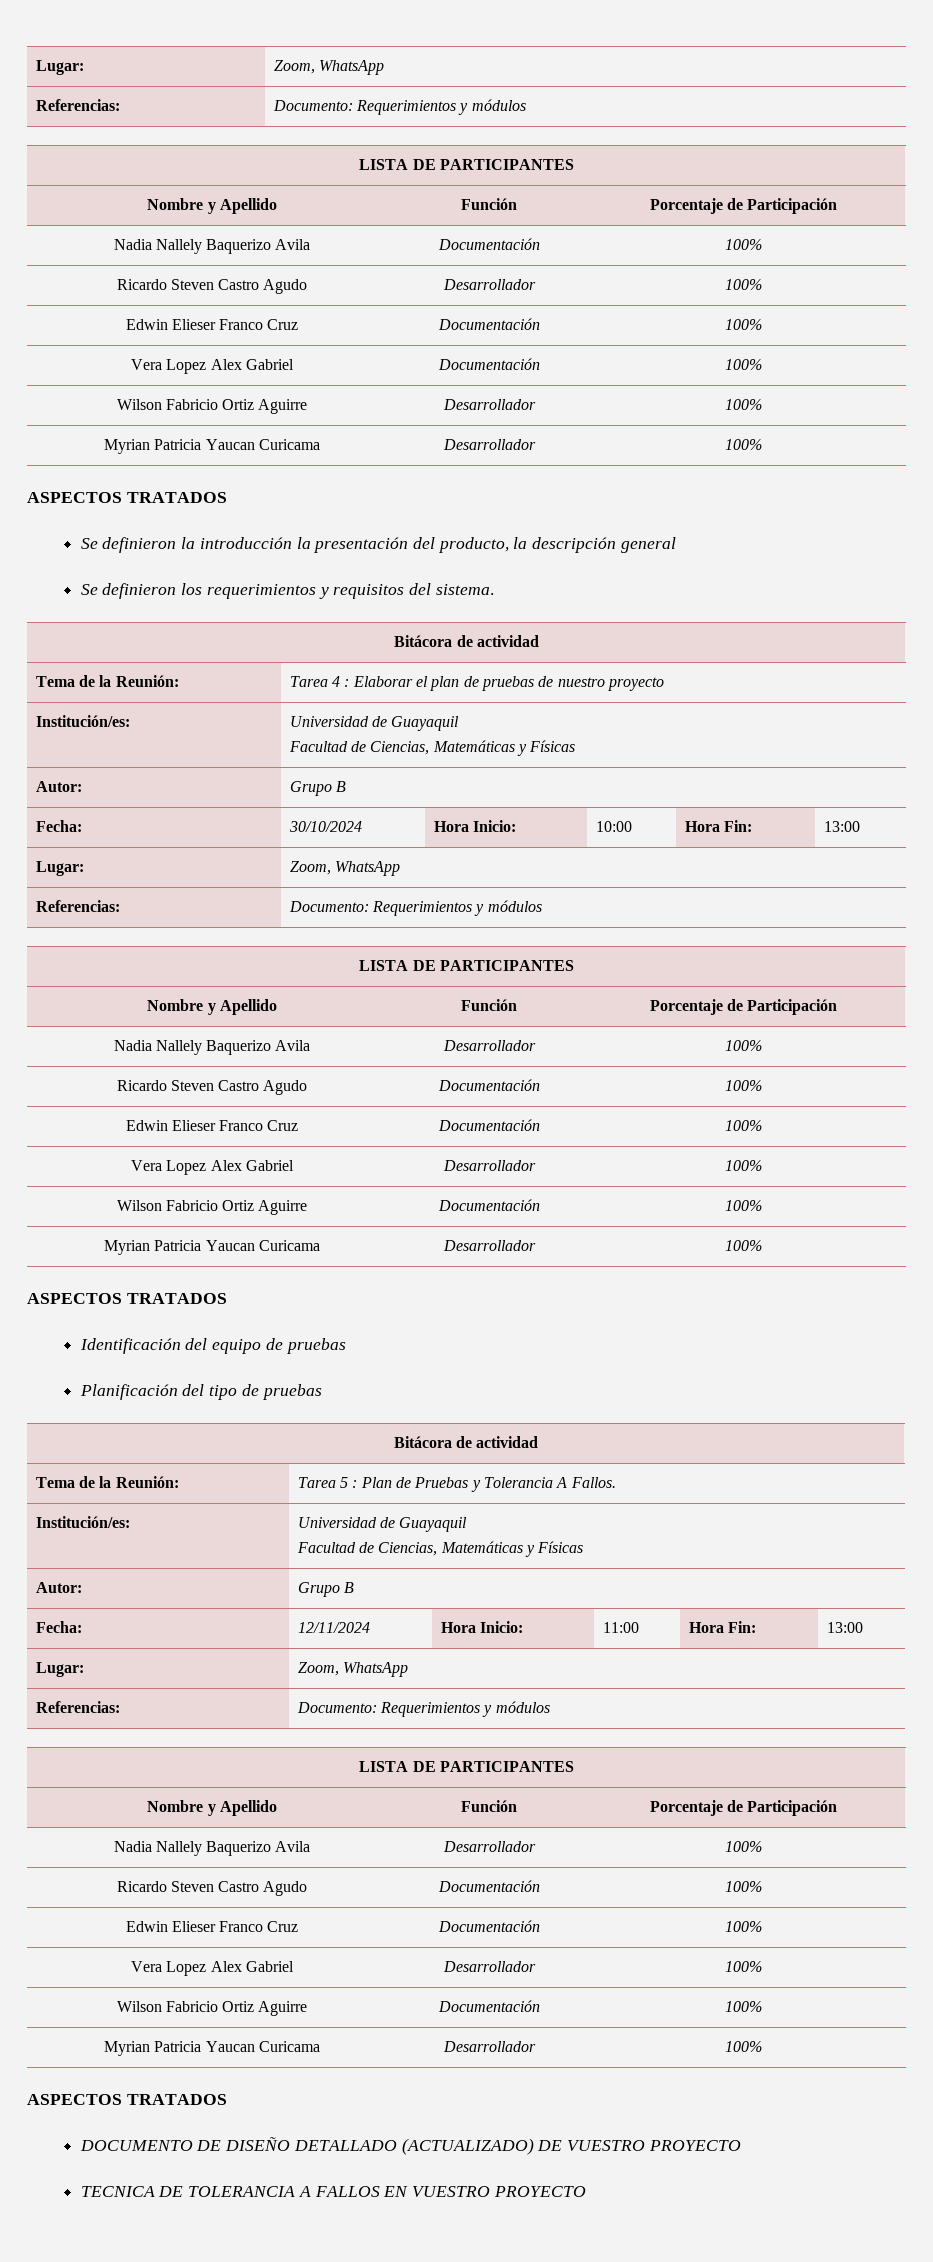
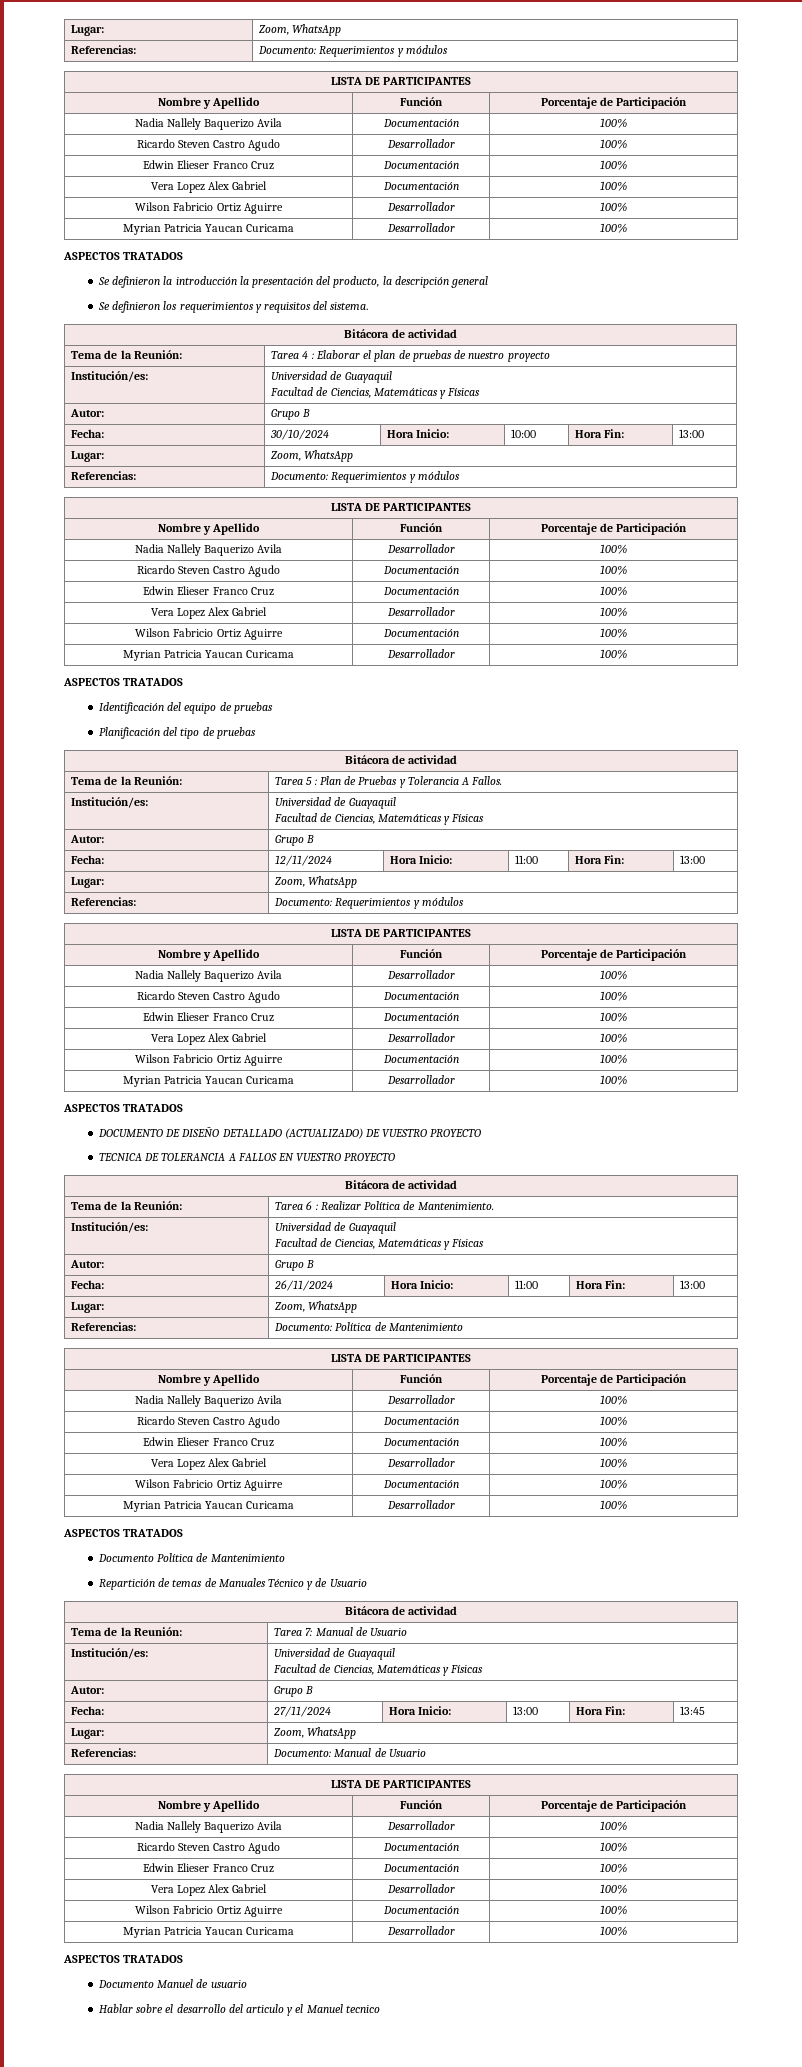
(586, 2191) none -> [344,1180,458,1189] [71,1201,182,1210] [275,1201,494,1211] [71,1222,149,1233] [275,1222,396,1234] [274,1238,485,1250] [70,1260,105,1268] [275,1260,315,1271] [71,1280,105,1289] [274,1280,334,1291] [391,1280,454,1289] [515,1280,539,1289] [576,1280,626,1289] [680,1280,706,1289] [71,1302,105,1313] [275,1301,358,1313] [71,1322,137,1331] [274,1322,463,1331] [330,1354,472,1362] [157,1374,261,1386] [400,1374,443,1383] [540,1374,688,1386] [134,1395,283,1407] [386,1395,455,1404] [600,1395,627,1405] [136,1416,281,1428] [382,1417,459,1425] [600,1416,627,1426] [143,1437,274,1447] [382,1438,459,1446] [600,1437,627,1447] [150,1458,268,1470] [386,1458,455,1467] [600,1458,627,1468] [135,1479,283,1491] [382,1480,459,1488] [600,1479,627,1489] [122,1501,295,1512] [386,1500,455,1509] [600,1500,627,1510] [63,1529,184,1537] [97,1553,285,1562] [98,1578,367,1590] [344,1606,458,1615] [71,1627,182,1636] [274,1627,408,1636] [71,1648,149,1659] [274,1648,395,1660] [273,1664,484,1676] [70,1686,105,1694] [274,1686,314,1697] [71,1706,105,1715] [273,1706,332,1717] [389,1706,452,1715] [513,1706,539,1715] [576,1706,626,1715] [680,1706,706,1715] [71,1728,105,1739] [274,1727,357,1739] [71,1748,137,1757] [273,1748,426,1757] [330,1780,472,1788] [157,1800,261,1812] [400,1800,443,1809] [540,1800,688,1812] [134,1821,283,1833] [386,1821,455,1830] [600,1821,627,1831] [136,1842,281,1854] [382,1843,459,1851] [600,1842,627,1852] [143,1863,274,1873] [382,1864,459,1872] [600,1863,627,1873] [150,1884,268,1896] [386,1884,455,1893] [600,1884,627,1894] [135,1905,283,1917] [382,1906,459,1914] [600,1905,627,1915] [122,1927,295,1938] [386,1926,455,1935] [600,1926,627,1936] [63,1955,184,1963] [97,1979,247,1988] [98,2004,380,2016] // Bitácora de actividad // Tema de la Reunión: | Tarea 6 : Realizar Política de Mantenimiento. // Institución/es: | Universidad de Guayaquil // Facultad de Ciencias, Matemáticas y Físicas // Autor: | Grupo B // Fecha: | 26/11/2024 | Hora Inicio: | 11:00 | Hora Fin: | 13:00 // Lugar: | Zoom, WhatsApp // Referencias: | Documento: Política de Mantenimiento // LISTA DE PARTICIPANTES // Nombre y Apellido | Función | Porcentaje de Participación // Nadia Nallely Baquerizo Avila | Desarrollador | 100% // Ricardo Steven Castro Agudo | Documentación | 100% // Edwin Elieser Franco Cruz | Documentación | 100% // Vera Lopez Alex Gabriel | Desarrollador | 100% // Wilson Fabricio Ortiz Aguirre | Documentación | 100% // Myrian Patricia Yaucan Curicama | Desarrollador | 100% // ASPECTOS TRATADOS // Documento Política de Mantenimiento // Repartición de temas de Manuales Técnico y de Usuario // Bitácora de actividad // Tema de la Reunión: | Tarea 7: Manual de Usuario // Institución/es: | Universidad de Guayaquil // Facultad de Ciencias, Matemáticas y Físicas // Autor: | Grupo B // Fecha: | 27/11/2024 | Hora Inicio: | 13:00 | Hora Fin: | 13:45 // Lugar: | Zoom, WhatsApp // Referencias: | Documento: Manual de Usuario // LISTA DE PARTICIPANTES // Nombre y Apellido | Función | Porcentaje de Participación // Nadia Nallely Baquerizo Avila | Desarrollador | 100% // Ricardo Steven Castro Agudo | Documentación | 100% // Edwin Elieser Franco Cruz | Documentación | 100% // Vera Lopez Alex Gabriel | Desarrollador | 100% // Wilson Fabricio Ortiz Aguirre | Documentación | 100% // Myrian Patricia Yaucan Curicama | Desarrollador | 100% // ASPECTOS TRATADOS // Documento Manuel de usuario // Hablar sobre el desarrollo del articulo y el Manuel tecnico

